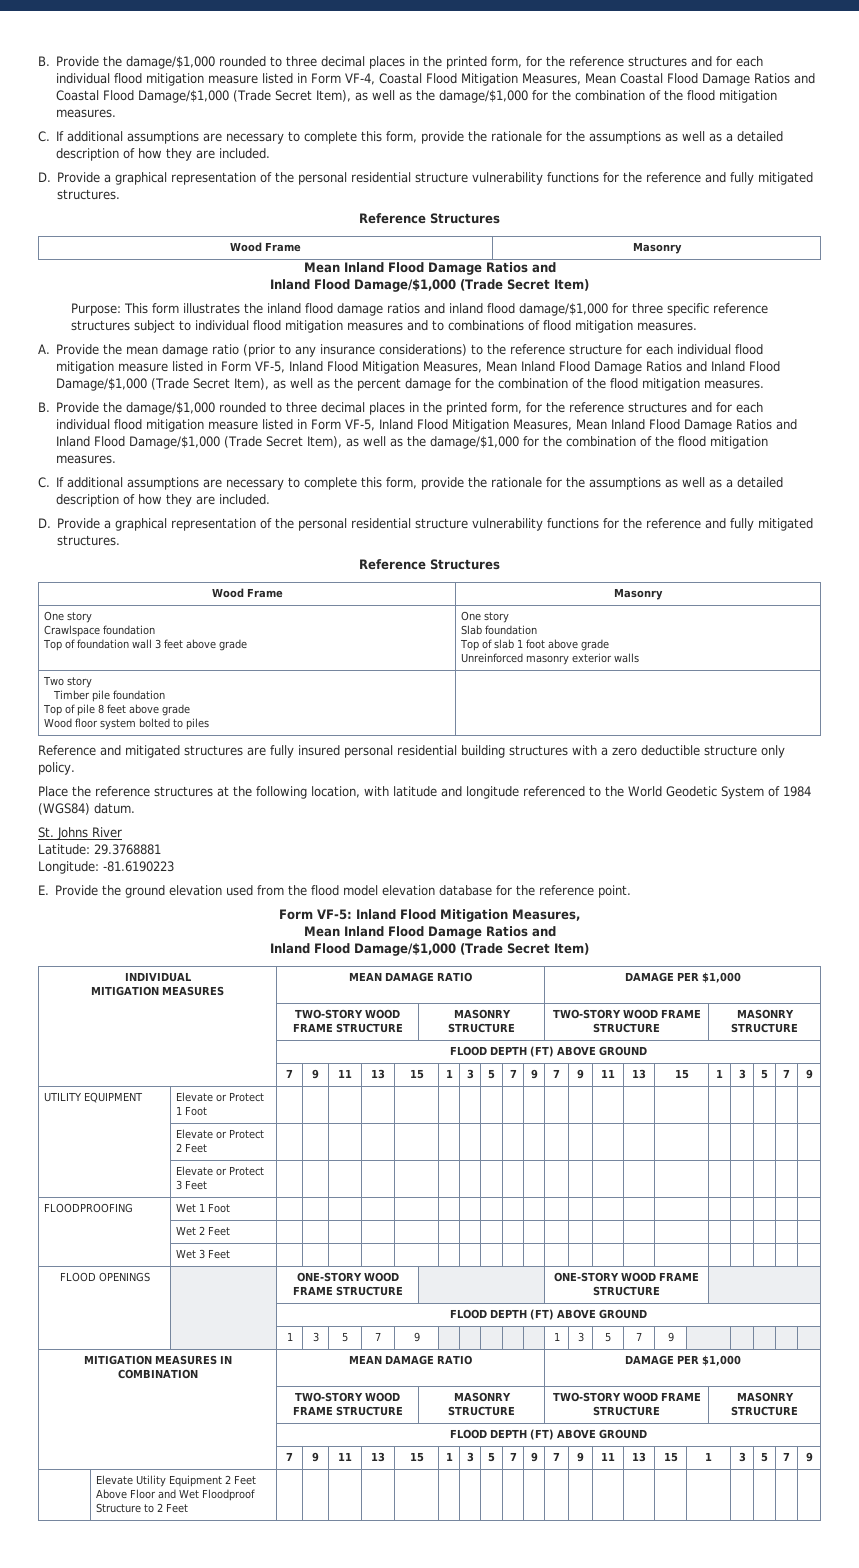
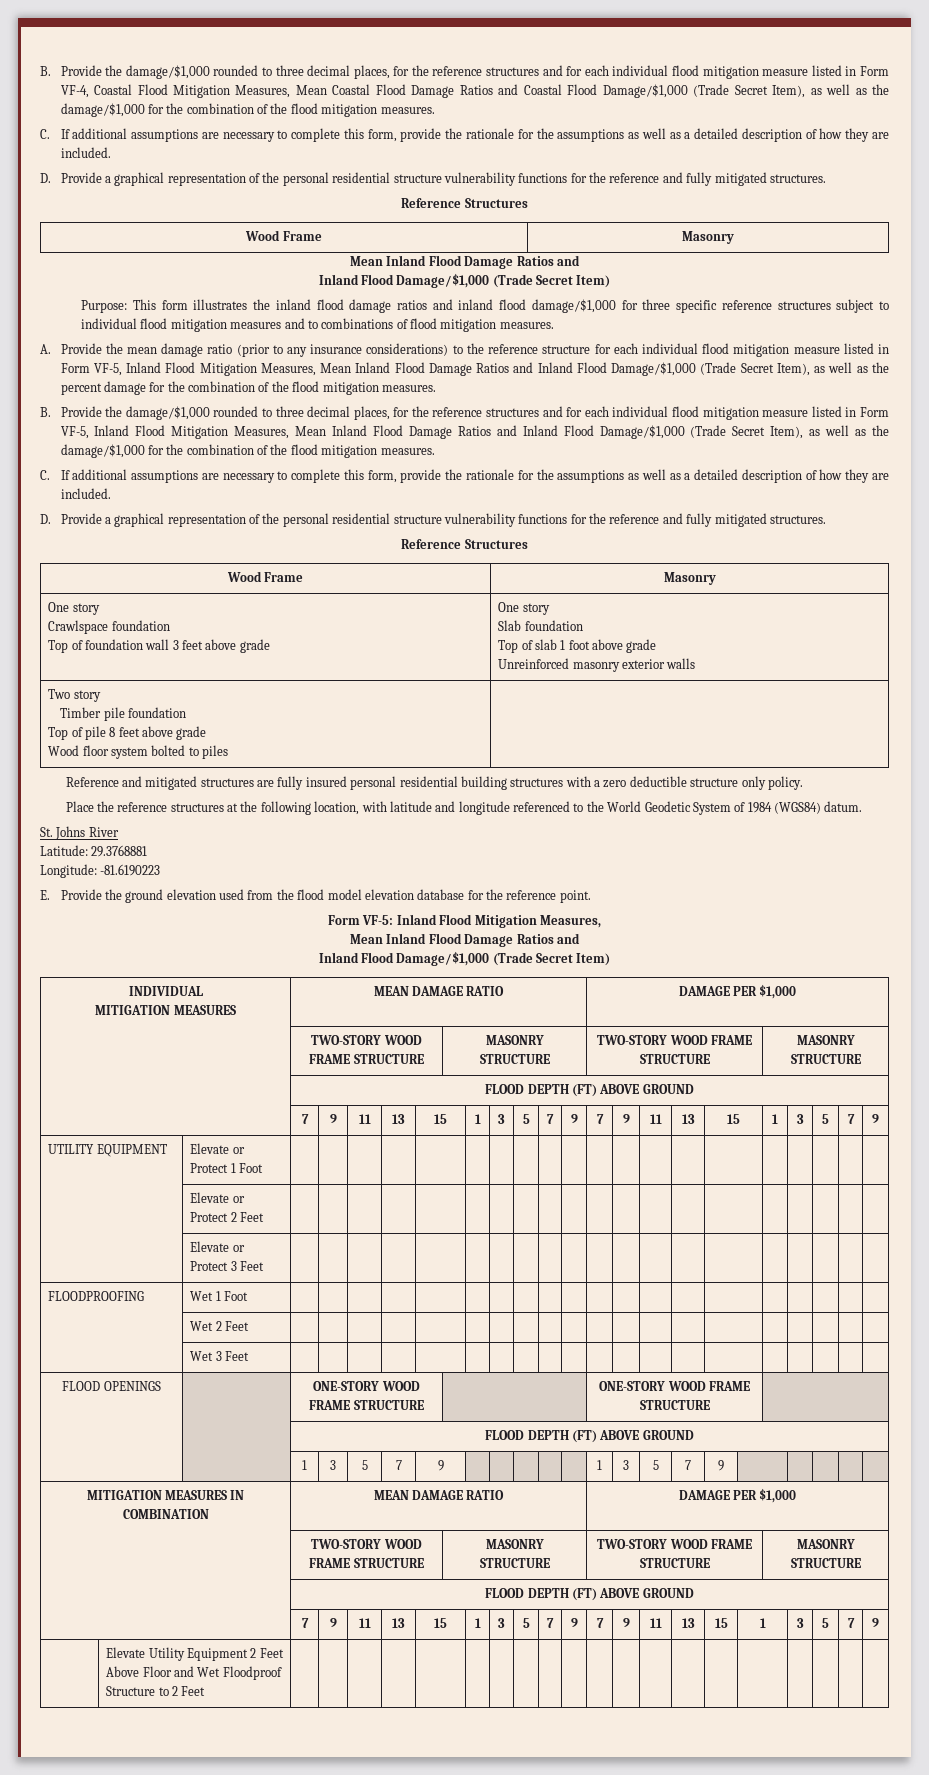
[38,56,523,69] B. Provide the damage/$1,000 rounded to three decimal places in the printed form, -> [40,65,390,79] B. Provide the damage/$1,000 rounded to three decimal places,
[369,402,523,415] places in the printed form, -> [353,406,390,420] places,

